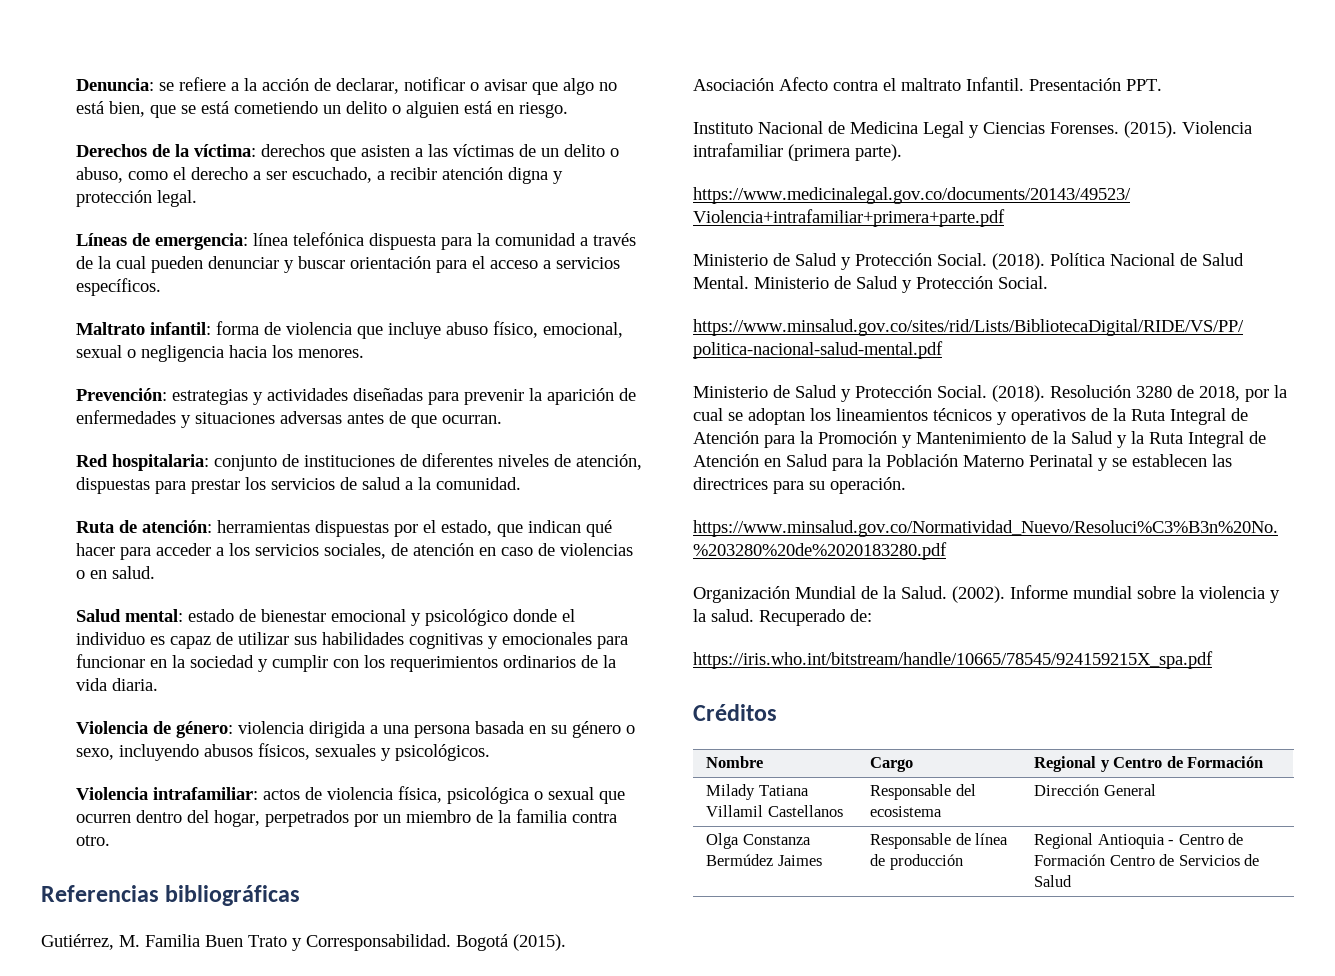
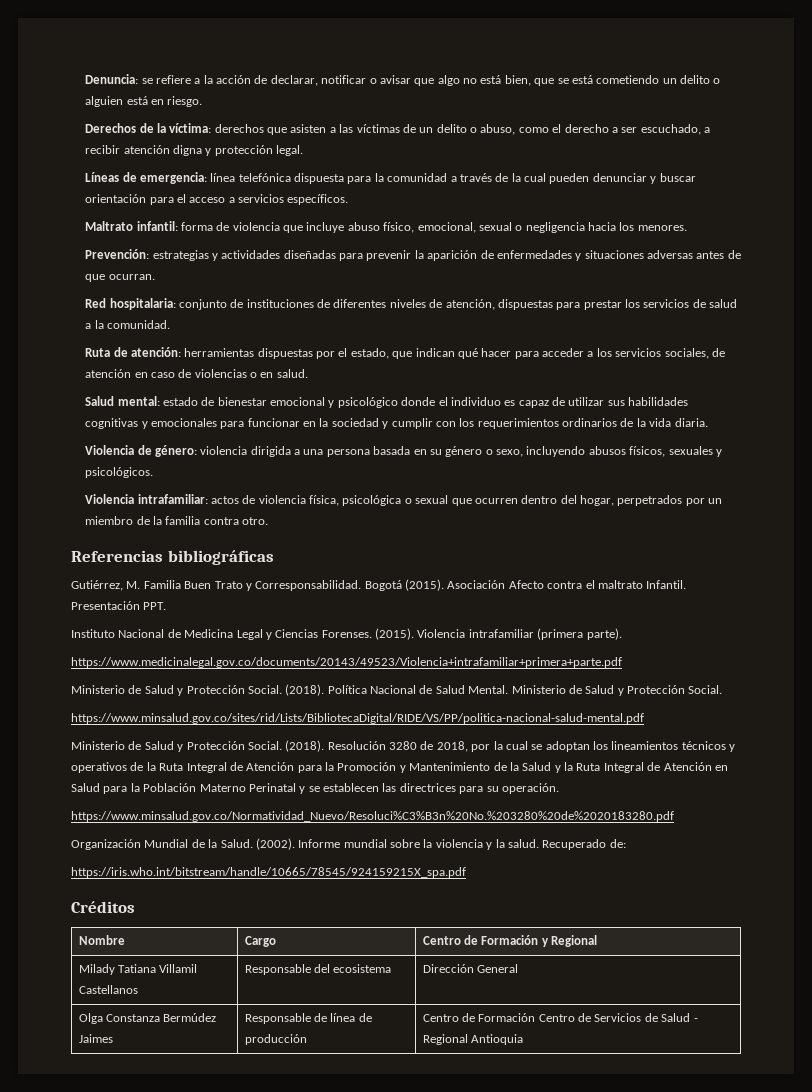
[1034,756,1263,772] Regional y Centro de Formación -> [422,935,598,947] Centro de Formación y Regional
[1034,833,1175,849] Regional Antioquia - -> (307, 1039) none
(1073, 881) none -> [693,1018,698,1022] [422,1034,523,1045] - Regional Antioquia

